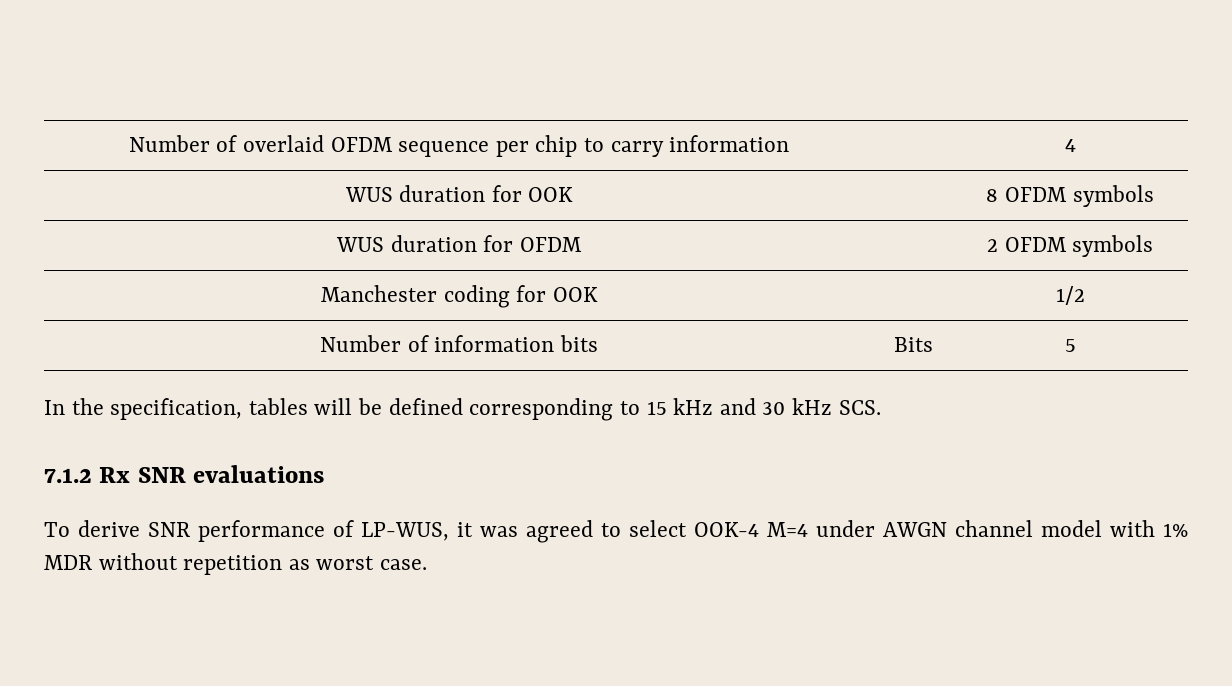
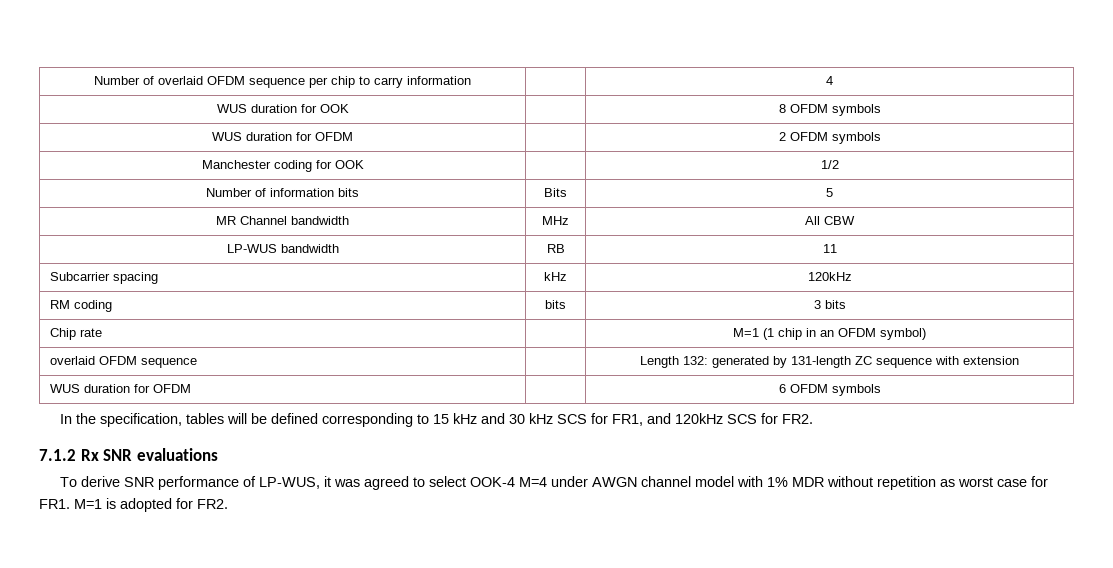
(1076, 345) none -> [216,216,349,225] [542,216,569,225] [805,216,855,225] [226,244,339,253] [546,244,565,253] [822,244,837,253] [49,272,158,284] [544,272,567,281] [807,272,852,281] [49,300,112,312] [545,300,566,309] [813,300,846,309] [49,328,102,340] [733,328,926,340] [49,356,197,368] [640,356,1019,368] [49,384,191,393] [778,384,881,396] // MR Channel bandwidth | MHz | All CBW // LP-WUS bandwidth | RB | 11 // Subcarrier spacing | kHz | 120kHz // RM coding | bits | 3 bits // Chip rate | | M=1 (1 chip in an OFDM symbol) // overlaid OFDM sequence | | Length 132: generated by 131-length ZC sequence with extension // WUS duration for OFDM | | 6 OFDM symbols
[838,400,881,415] SCS. -> [557,413,814,426] SCS for FR1, and 120kHz SCS for FR2.
[380,559,428,570] case. -> [997,476,1049,487] [39,498,228,512] case for FR1. M=1 is adopted for FR2.

